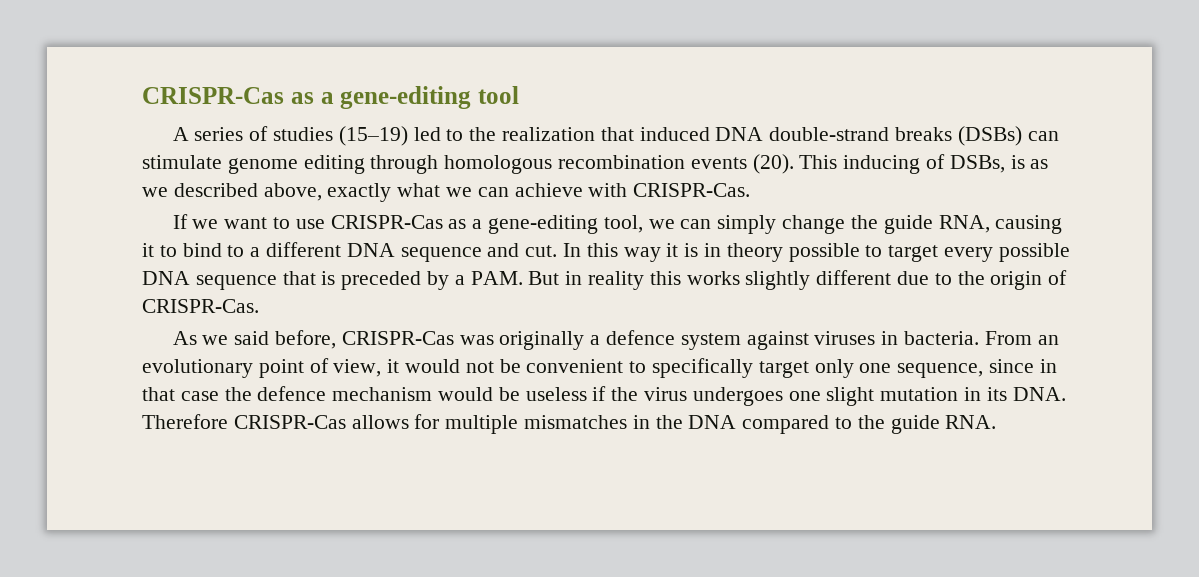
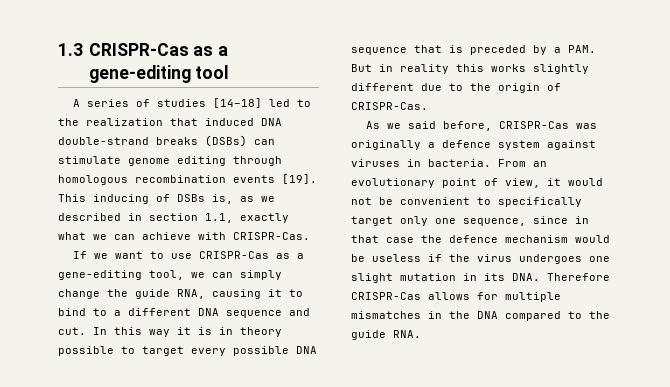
(142, 95) none -> [58,43,83,56] 1.3
[338,126,408,146] (15–19) -> [213,98,263,108] [14–18]
[752,154,794,174] (20). -> [282,174,317,184] [19].
[949,155,1025,173] DSBs, is -> [177,194,233,204] DSBs is,
[263,183,322,201] above, -> [128,213,233,223] in section 1.1,

